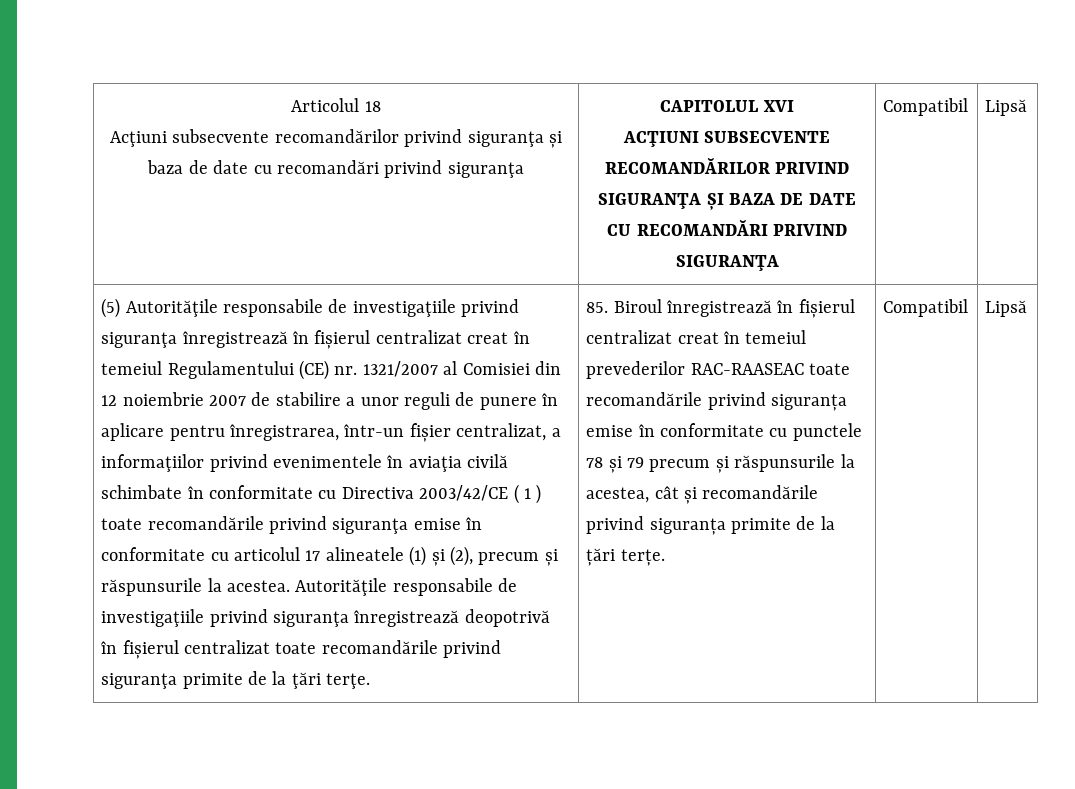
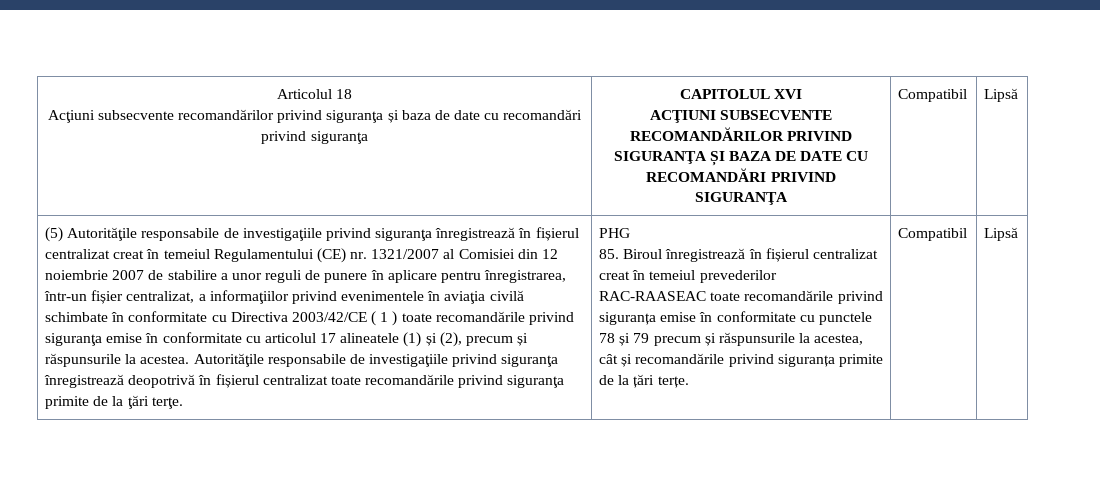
(371, 681) none -> [598,228,630,238] PHG //

